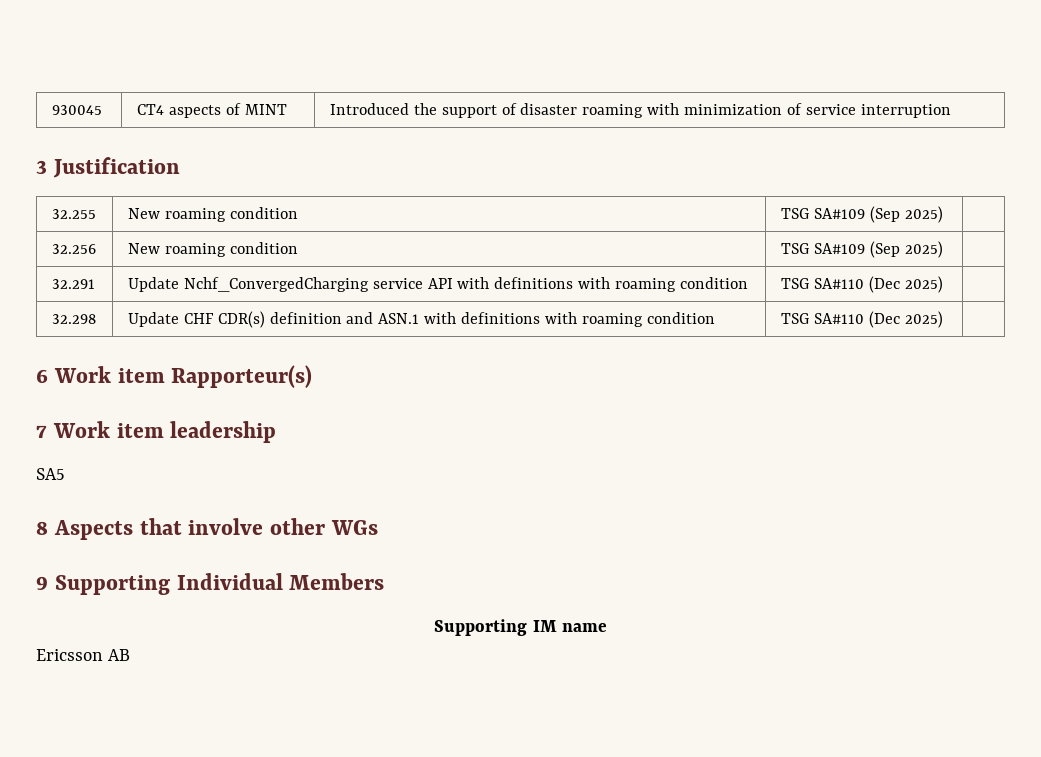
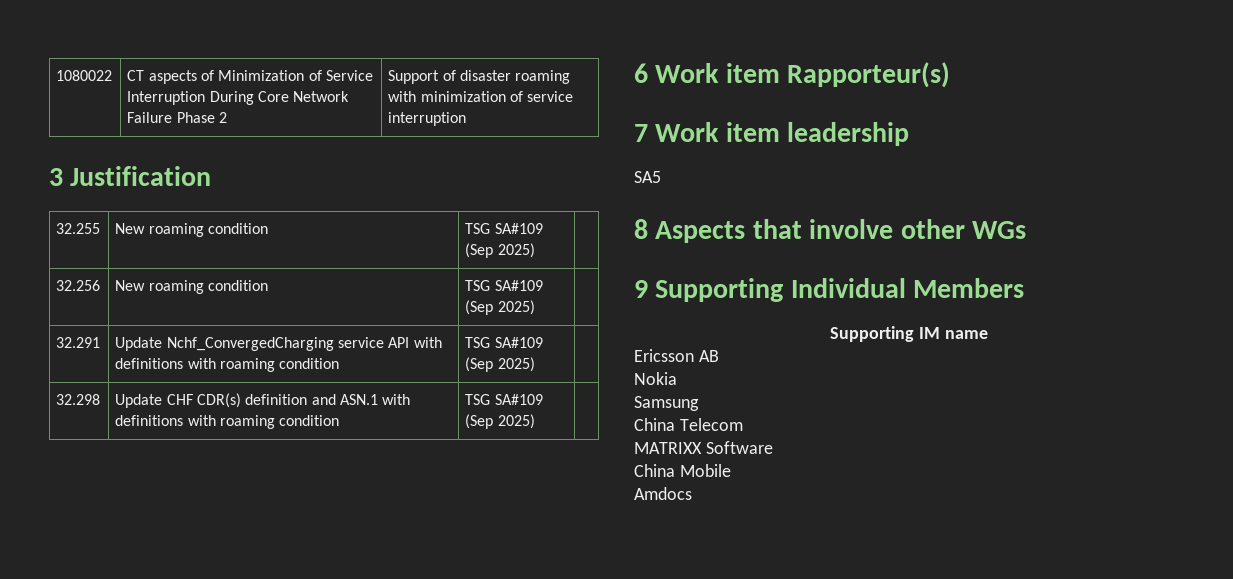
[51,105,102,115] [136,103,287,118] [329,103,497,118] 930045 | CT4 aspects of MINT | Introduced the support -> [56,70,113,81] [127,70,374,84] [127,91,350,105] [127,112,228,123] [388,70,440,84] 1080022 | CT aspects of Minimization of Service Interruption During Core Network Failure Phase 2 | Support
[813,276,900,293] SA#110 (Dec -> [494,337,543,348] [465,357,494,372] SA#109 (Sep
[813,311,900,328] SA#110 (Dec -> [494,394,543,405] [465,414,494,429] SA#109 (Sep
(131, 655) none -> [634,372,677,385] [634,396,699,411] [634,418,743,431] [634,441,773,454] [634,464,731,477] [634,487,692,500] // Nokia // Samsung // China Telecom // MATRIXX Software // China Mobile // Amdocs

